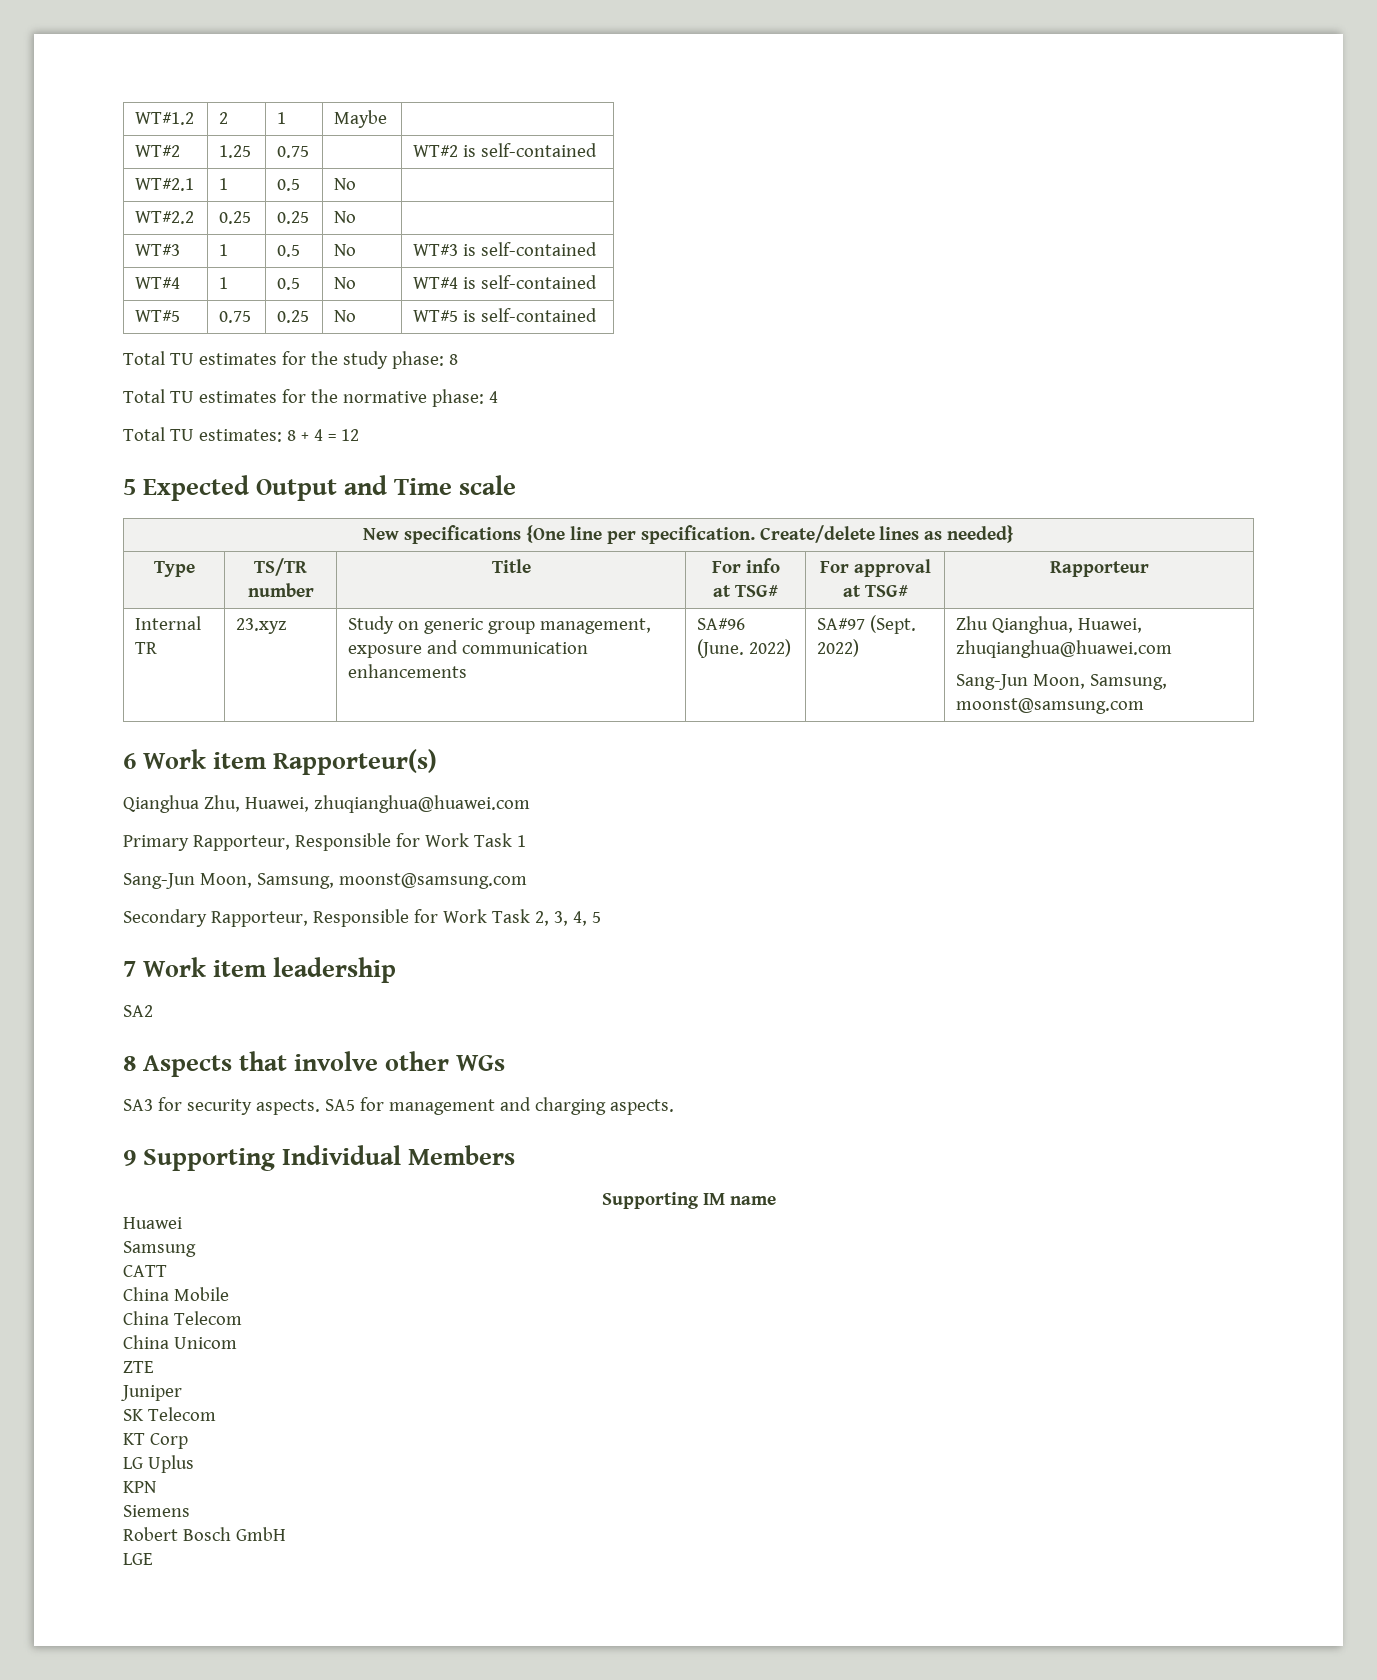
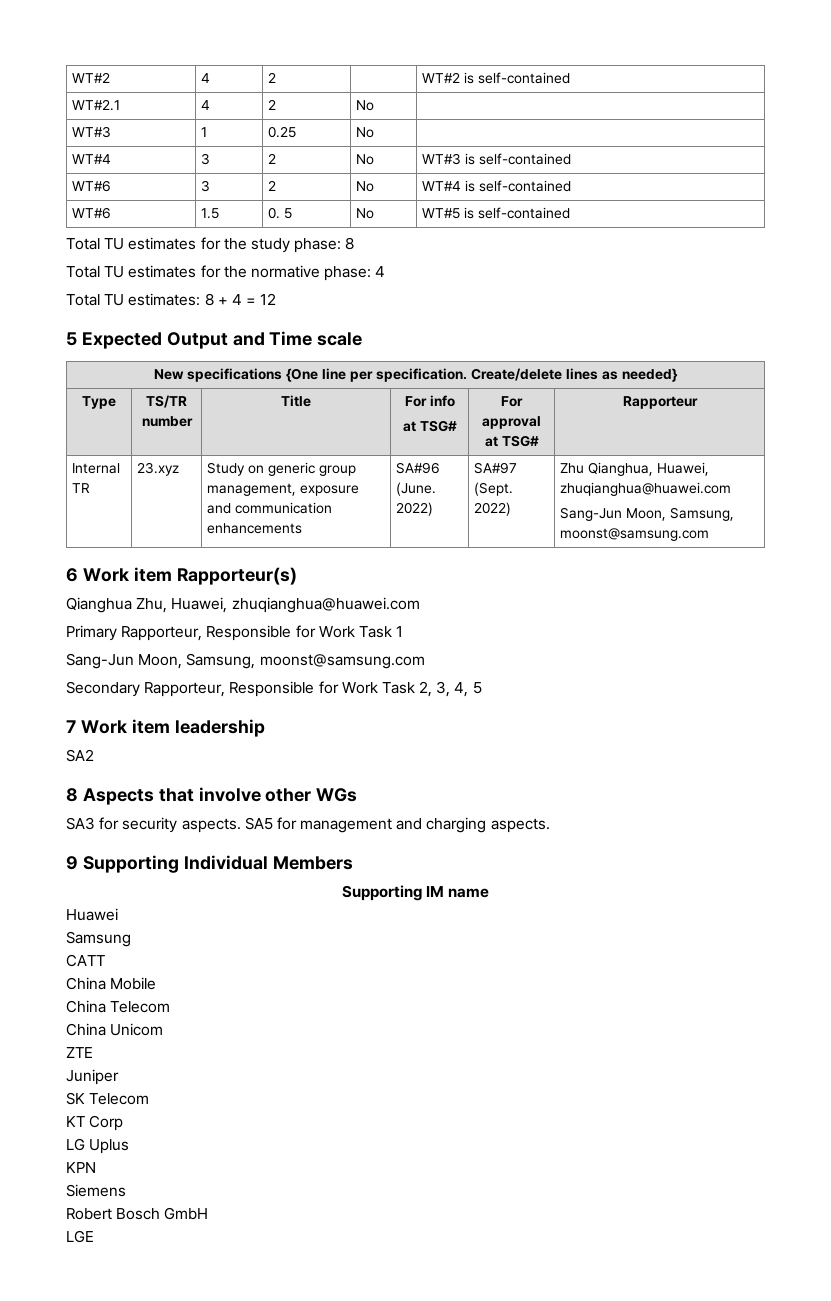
[135,112,195,125] [219,112,229,124] [277,112,287,124] [334,110,388,128] [135,145,181,157] [219,145,252,158] [277,146,310,158] WT#1.2 | 2 | 1 | Maybe | // WT#2 | 1.25 | 0.75 -> [72,72,111,83] [201,73,211,83] [268,72,277,83] WT#2 | 4 | 2
[219,178,229,190] [277,179,301,191] [334,178,357,190] [135,211,195,224] [219,211,252,224] [277,211,310,224] [334,211,357,223] [135,244,181,256] [219,244,229,256] [277,245,301,257] 1 | 0.5 | No | // WT#2.2 | 0.25 | 0.25 | No | // WT#3 | 1 | 0.5 -> [201,100,211,110] [268,99,277,110] [356,100,375,111] [72,126,112,138] [201,127,208,137] [268,126,297,138] [356,127,375,138] [72,154,112,164] [201,153,211,165] [268,153,277,164] 4 | 2 | No | // WT#3 | 1 | 0.25 | No | // WT#4 | 3 | 2
[135,277,181,289] [219,277,229,289] [277,278,301,290] WT#4 | 1 | 0.5 -> [72,180,112,192] [201,180,211,192] [268,180,277,191] WT#6 | 3 | 2
[135,310,181,322] [219,311,252,323] [277,310,310,323] WT#5 | 0.75 | 0.25 -> [72,207,112,219] [201,208,220,219] [268,207,293,219] WT#6 | 1.5 | 0. 5

